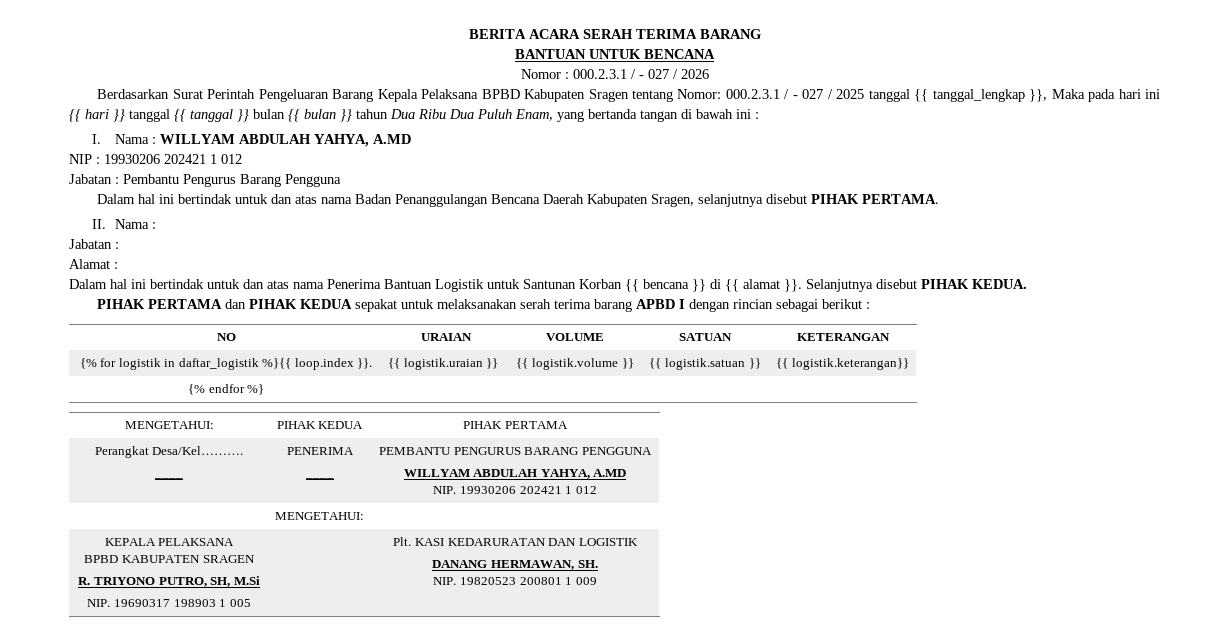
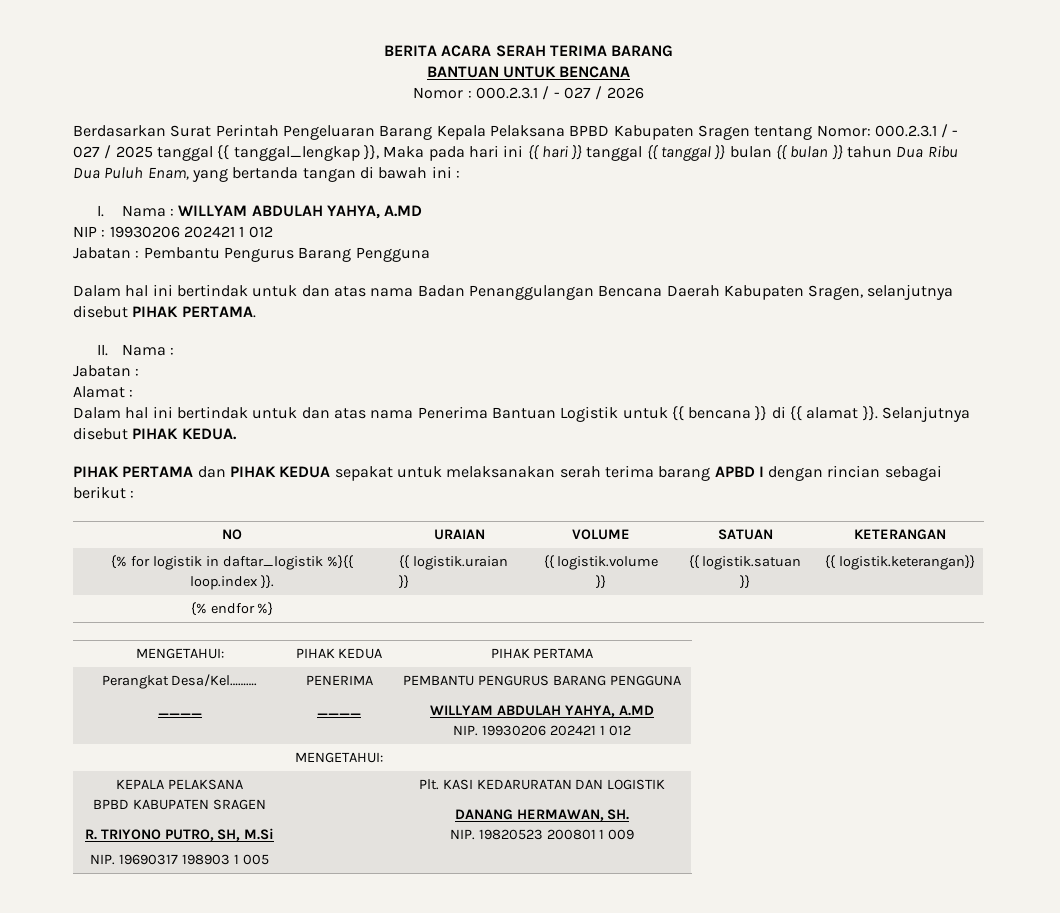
[523,279,622,289] Santunan Korban -> (668, 413) none

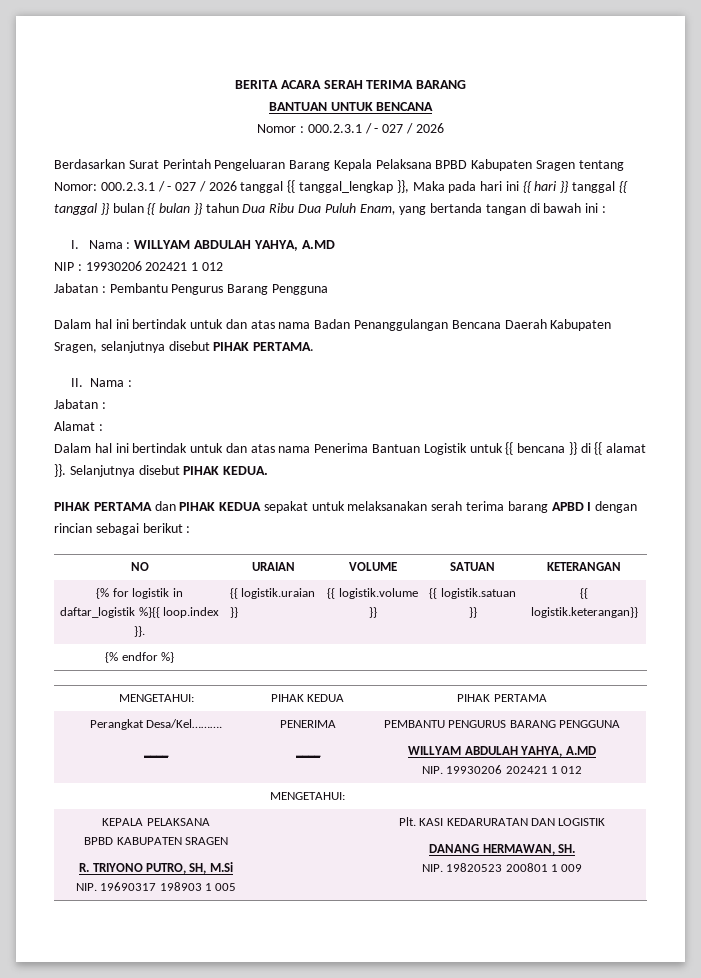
[115,146,153,158] 2025 -> [208,181,237,191] 2026

